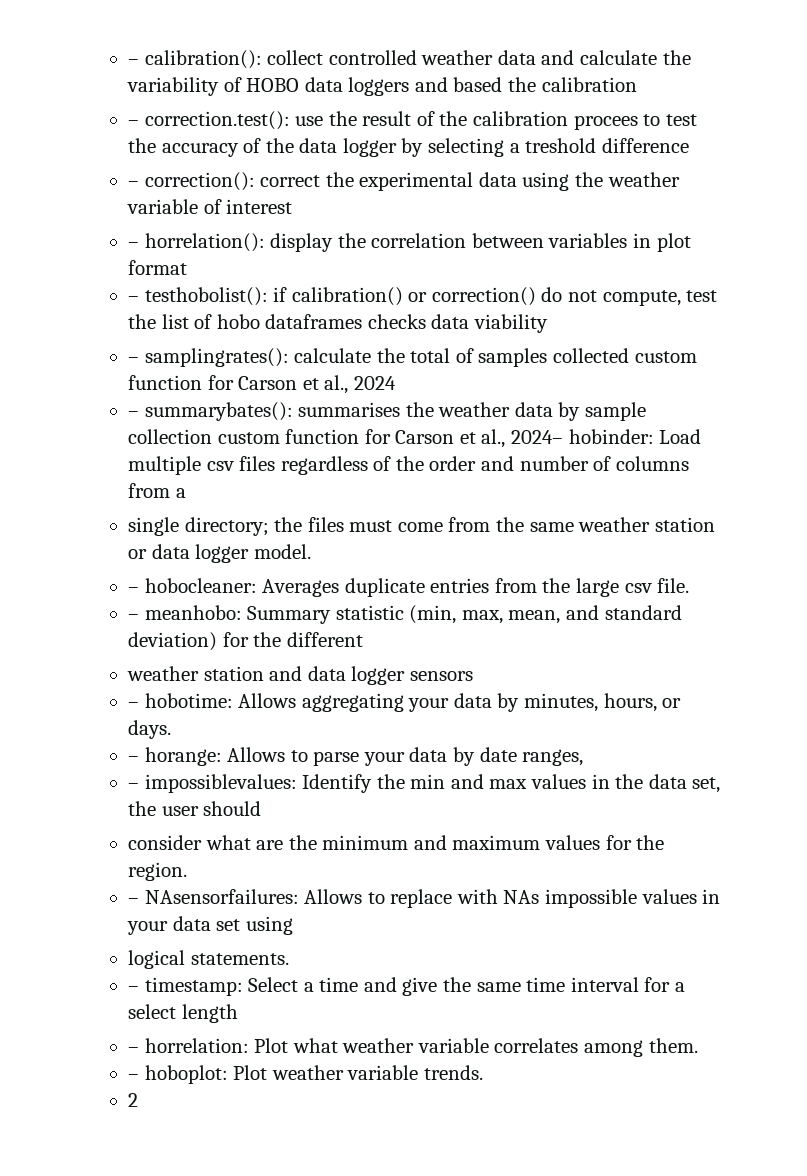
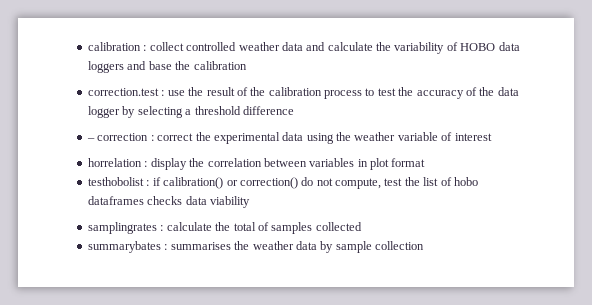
[128,50,262,69] – calibration(): -> [88,42,147,51] calibration :
[453,77,503,92] based -> [148,61,172,70] base
[128,111,290,130] – correction.test(): -> [88,88,165,96] correction.test :
[573,115,638,130] procees -> [324,90,363,99] process
[525,138,597,153] treshold -> [194,106,241,115] threshold
[144,172,255,191] correction(): -> [97,133,154,141] correction :
[128,233,265,252] – horrelation(): -> [88,158,148,167] horrelation :
[128,287,268,306] – testhobolist(): -> [88,177,150,186] testhobolist :
[128,348,289,367] – samplingrates(): -> [88,222,164,234] samplingrates :
[634,351,697,363] [128,375,396,394] [128,402,293,421] custom function for Carson et al., 2024 // – summarybates(): -> [88,241,168,253] // summarybates :
[217,429,702,448] [128,456,689,475] [128,483,186,498] [128,517,715,536] [128,544,311,563] [128,578,690,597] [128,605,682,624] [128,632,363,651] [127,666,473,685] [128,693,682,712] [128,720,172,739] [128,747,584,766] [128,774,721,793] [128,801,262,816] [128,835,665,850] [128,862,188,881] [128,889,721,908] [127,916,293,935] [128,950,289,969] [128,977,685,996] [128,1004,238,1023] [128,1038,698,1057] [128,1065,483,1084] [128,1093,139,1107] custom function for Carson et al., 2024– hobinder: Load multiple csv files regardless of the order and number of columns from a // single directory; the files must come from the same weather station or data logger model. // – hobocleaner: Averages duplicate entries from the large csv file. // – meanhobo: Summary statistic (min, max, mean, and standard deviation) for the different // weather station and data logger sensors // – hobotime: Allows aggregating your data by minutes, hours, or days. // – horange: Allows to parse your data by date ranges, // – impossiblevalues: Identify the min and max values in the data set, the user should // consider what are the minimum and maximum values for the region. // – NAsensorfailures: Allows to replace with NAs impossible values in your data set using // logical statements. // – timestamp: Select a time and give the same time interval for a select length // – horrelation: Plot what weather variable correlates among them. // – hoboplot: Plot weather variable trends. // 2 -> (425, 245) none

